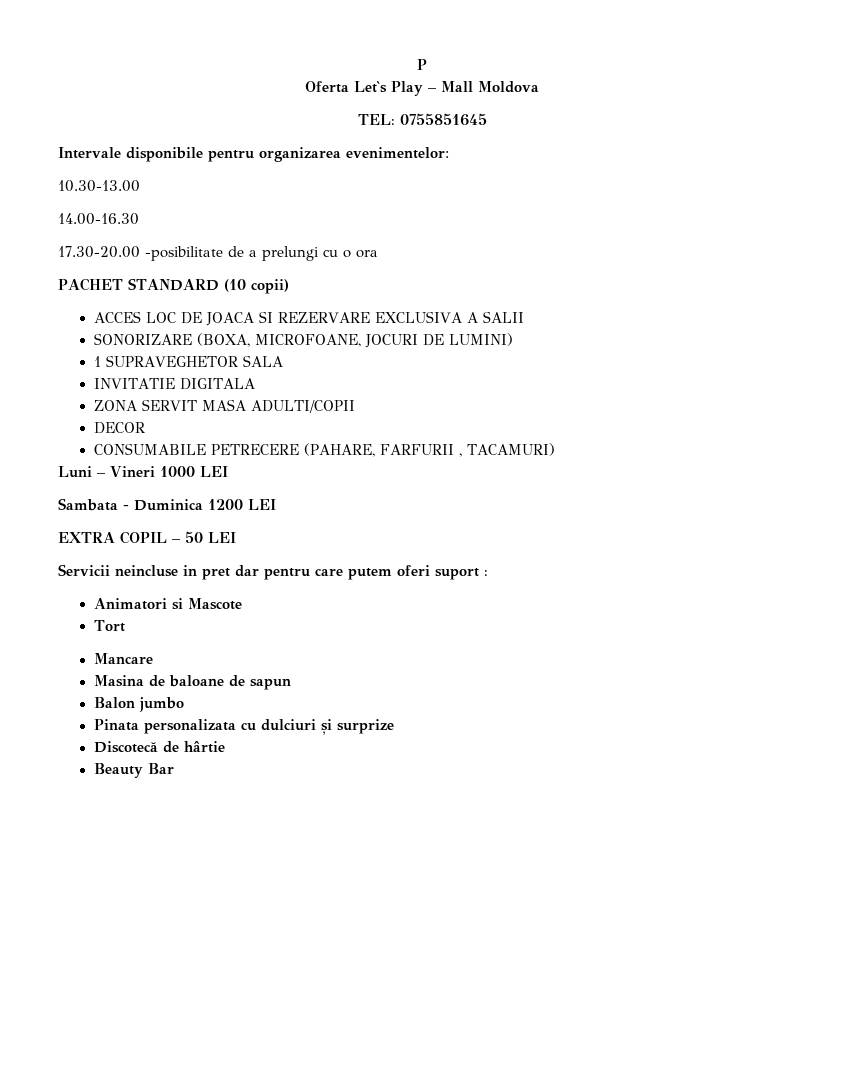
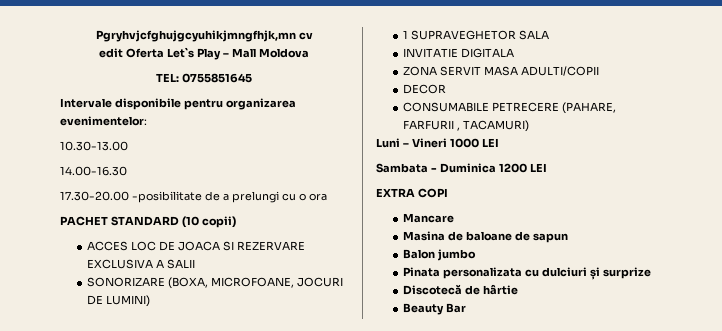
[417,59,427,70] P // -> [95,30,313,42] [99,48,123,58] Pgryhvjcfghujgcyuhikjmngfhjk,mn cv // edit
[120,531,236,544] [58,564,488,580] [93,598,242,610] [93,620,125,632] COPIL – 50 LEI // Servicii neincluse in pret dar pentru care putem oferi suport : // Animatori si Mascote // Tort -> [418,188,448,198] COPI

